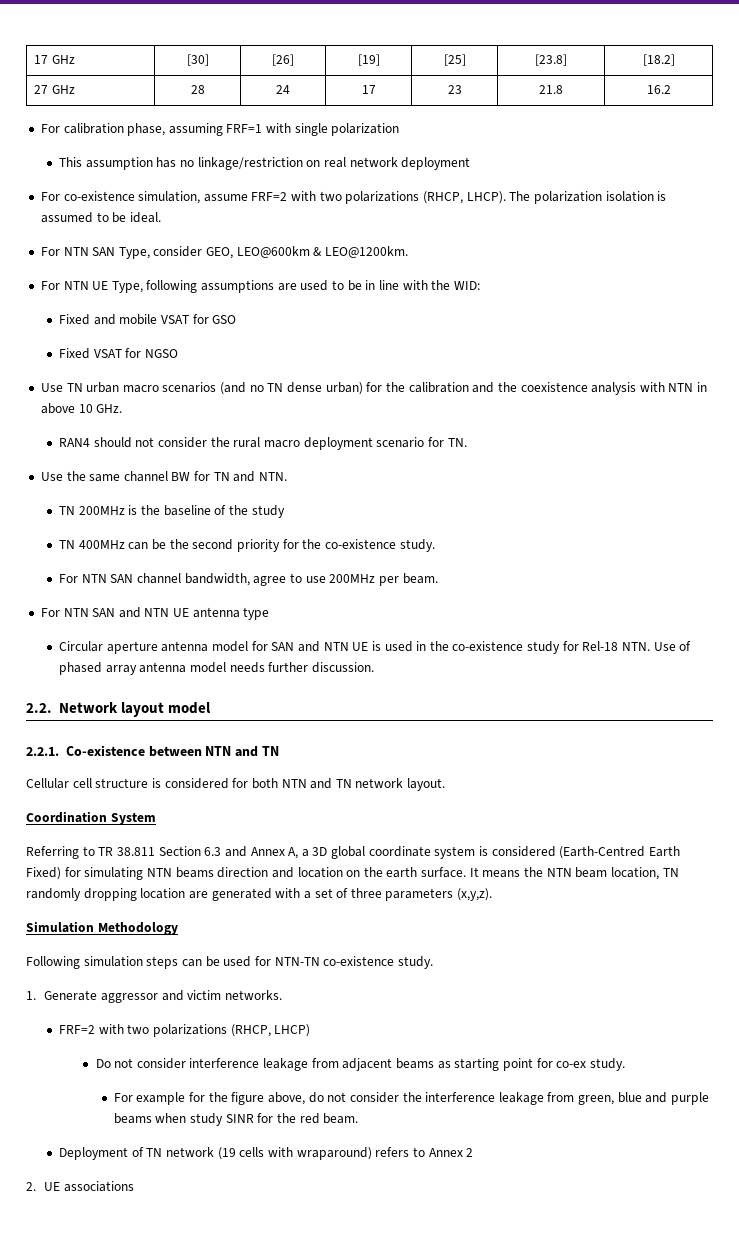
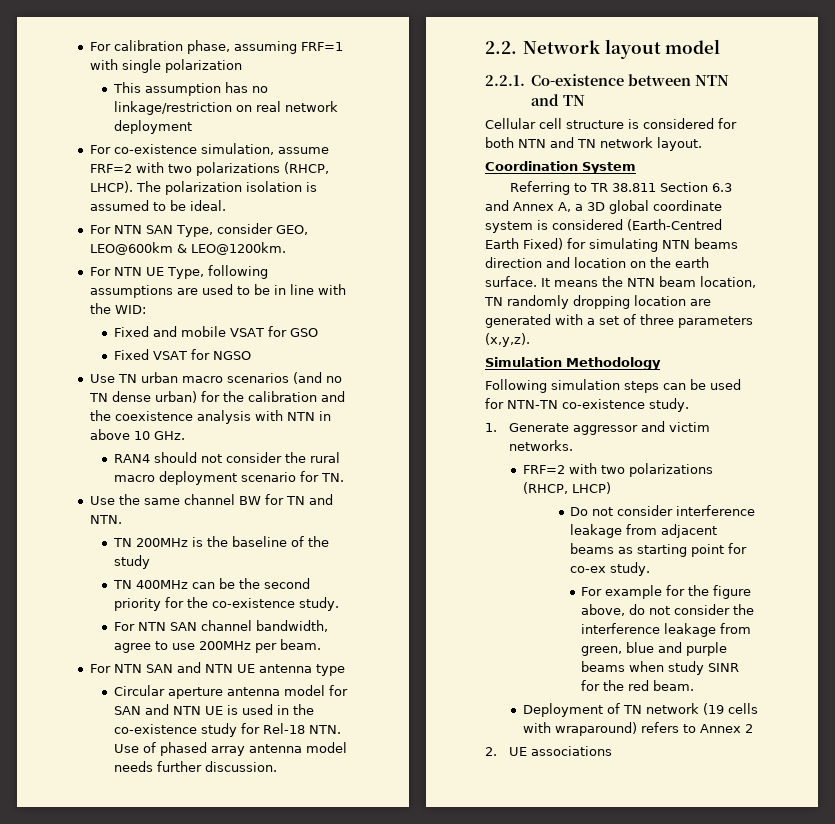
[34,55,76,64] [186,54,209,66] [272,54,294,66] [357,54,380,66] [443,54,466,66] [535,54,567,66] [642,54,675,66] [34,85,76,94] [190,85,205,94] [276,85,290,94] [361,85,376,94] [447,85,462,94] [539,85,563,94] [646,85,671,94] 17 GHz | [30] | [26] | [19] | [25] | [23.8] | [18.2] // 27 GHz | 28 | 24 | 17 | 23 | 21.8 | 16.2 // -> (89, 46) none

